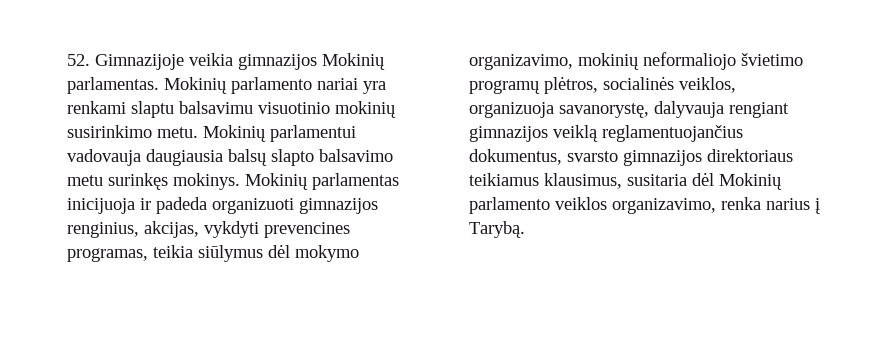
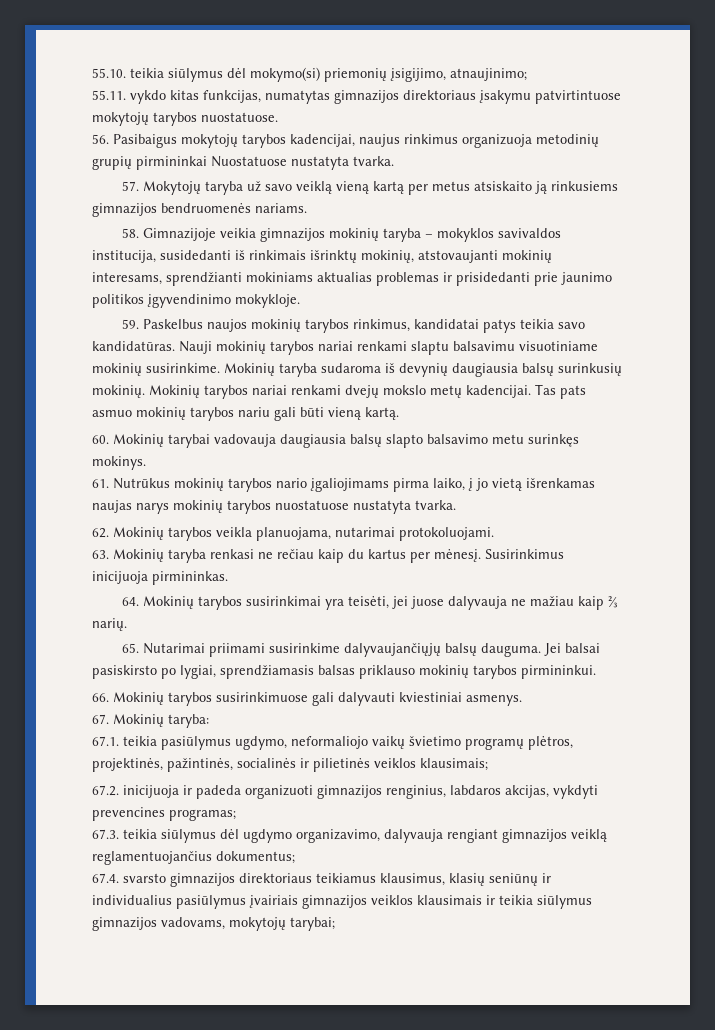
[67,53,385,70] [67,77,386,94] [67,101,396,118] [67,125,356,142] 52. Gimnazijoje veikia gimnazijos Mokinių parlamentas. Mokinių parlamento nariai yra renkami slaptu balsavimu visuotinio mokinių susirinkimo metu. Mokinių parlamentui -> [92,67,527,82] [92,90,621,104] [92,112,278,126] [92,134,599,148] [92,156,394,170] [122,181,619,195] [92,203,307,217] [122,228,562,242] [92,250,552,263] [92,272,612,286] [92,294,300,308] [122,319,586,333] [92,341,598,355] [92,363,622,377] [92,384,586,399] [92,407,399,421] [92,434,210,448] 55.10. teikia siūlymus dėl mokymo(si) priemonių įsigijimo, atnaujinimo; // 55.11. vykdo kitas funkcijas, numatytas gimnazijos direktoriaus įsakymu patvirtintuose mokytojų tarybos nuostatuose. // 56. Pasibaigus mokytojų tarybos kadencijai, naujus rinkimus organizuoja metodinių grupių pirmininkai Nuostatuose nustatyta tvarka. // 57. Mokytojų taryba už savo veiklą vieną kartą per metus atsiskaito ją rinkusiems gimnazijos bendruomenės nariams. // 58. Gimnazijoje veikia gimnazijos mokinių taryba – mokyklos savivaldos institucija, susidedanti iš rinkimais išrinktų mokinių, atstovaujanti mokinių interesams, sprendžianti mokiniams aktualias problemas ir prisidedanti prie jaunimo politikos įgyvendinimo mokykloje. // 59. Paskelbus naujos mokinių tarybos rinkimus, kandidatai patys teikia savo kandidatūras. Nauji mokinių tarybos nariai renkami slaptu balsavimu visuotiniame mokinių susirinkime. Mokinių taryba sudaroma iš devynių daugiausia balsų surinkusių mokinių. Mokinių tarybos nariai renkami dvejų mokslo metų kadencijai. Tas pats asmuo mokinių tarybos nariu gali būti vieną kartą. // 60. Mokinių tarybai
[245,173,399,190] Mokinių parlamentas -> [92,478,595,492] [92,500,456,514] [92,527,494,541] [92,549,564,563] [92,571,228,585] [122,596,619,610] [92,618,127,631] [122,643,601,657] [92,665,596,679] [92,692,522,706] [92,714,209,728] [92,736,573,750] [92,758,488,772] [92,785,119,796] // 61. Nutrūkus mokinių tarybos nario įgaliojimams pirma laiko, į jo vietą išrenkamas naujas narys mokinių tarybos nuostatuose nustatyta tvarka. // 62. Mokinių tarybos veikla planuojama, nutarimai protokoluojami. // 63. Mokinių taryba renkasi ne rečiau kaip du kartus per mėnesį. Susirinkimus inicijuoja pirmininkas. // 64. Mokinių tarybos susirinkimai yra teisėti, jei juose dalyvauja ne mažiau kaip ⅔ narių. // 65. Nutarimai priimami susirinkime dalyvaujančiųjų balsų dauguma. Jei balsai pasiskirsto po lygiai, sprendžiamasis balsas priklauso mokinių tarybos pirmininkui. // 66. Mokinių tarybos susirinkimuose gali dalyvauti kviestiniai asmenys. // 67. Mokinių taryba: // 67.1. teikia pasiūlymus ugdymo, neformaliojo vaikų švietimo programų plėtros, projektinės, pažintinės, socialinės ir pilietinės veiklos klausimais; // 67.2.
(139, 230) none -> [450,785,501,795] labdaros
[67,244,359,262] [469,52,803,70] [469,76,736,94] [469,102,649,118] programas, teikia siūlymus dėl mokymo organizavimo, mokinių neformaliojo švietimo programų plėtros, socialinės veiklos, organizuoja savanorystę, -> [169,809,236,821] [92,829,380,843] programas; // 67.3. teikia siūlymus dėl ugdymo organizavimo,
[469,149,562,165] dokumentus, -> [216,851,295,864] [92,873,119,883] dokumentus; // 67.4.
[627,172,782,190] [469,197,820,214] [469,221,525,238] susitaria dėl Mokinių parlamento veiklos organizavimo, renka narius į Tarybą. -> [449,873,551,886] [92,895,592,909] [92,917,335,931] klasių seniūnų ir individualius pasiūlymus įvairiais gimnazijos veiklos klausimais ir teikia siūlymus gimnazijos vadovams, mokytojų tarybai;

